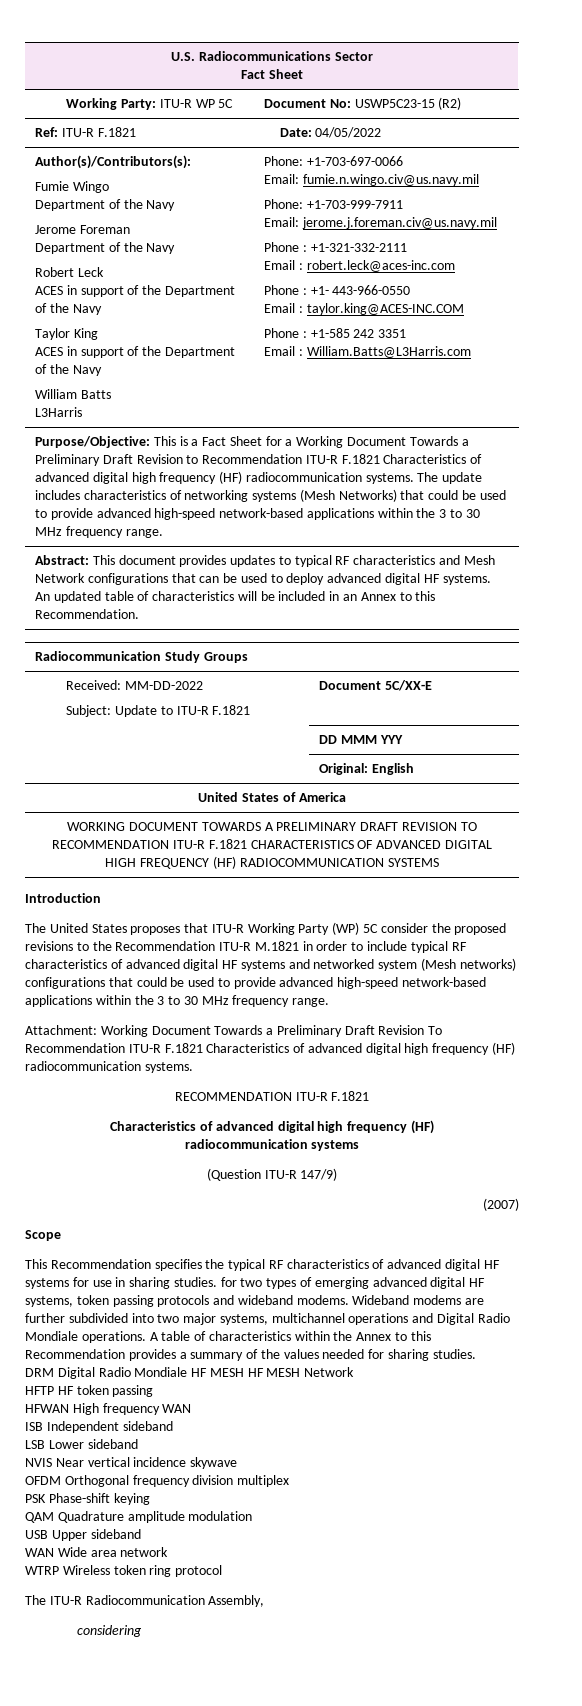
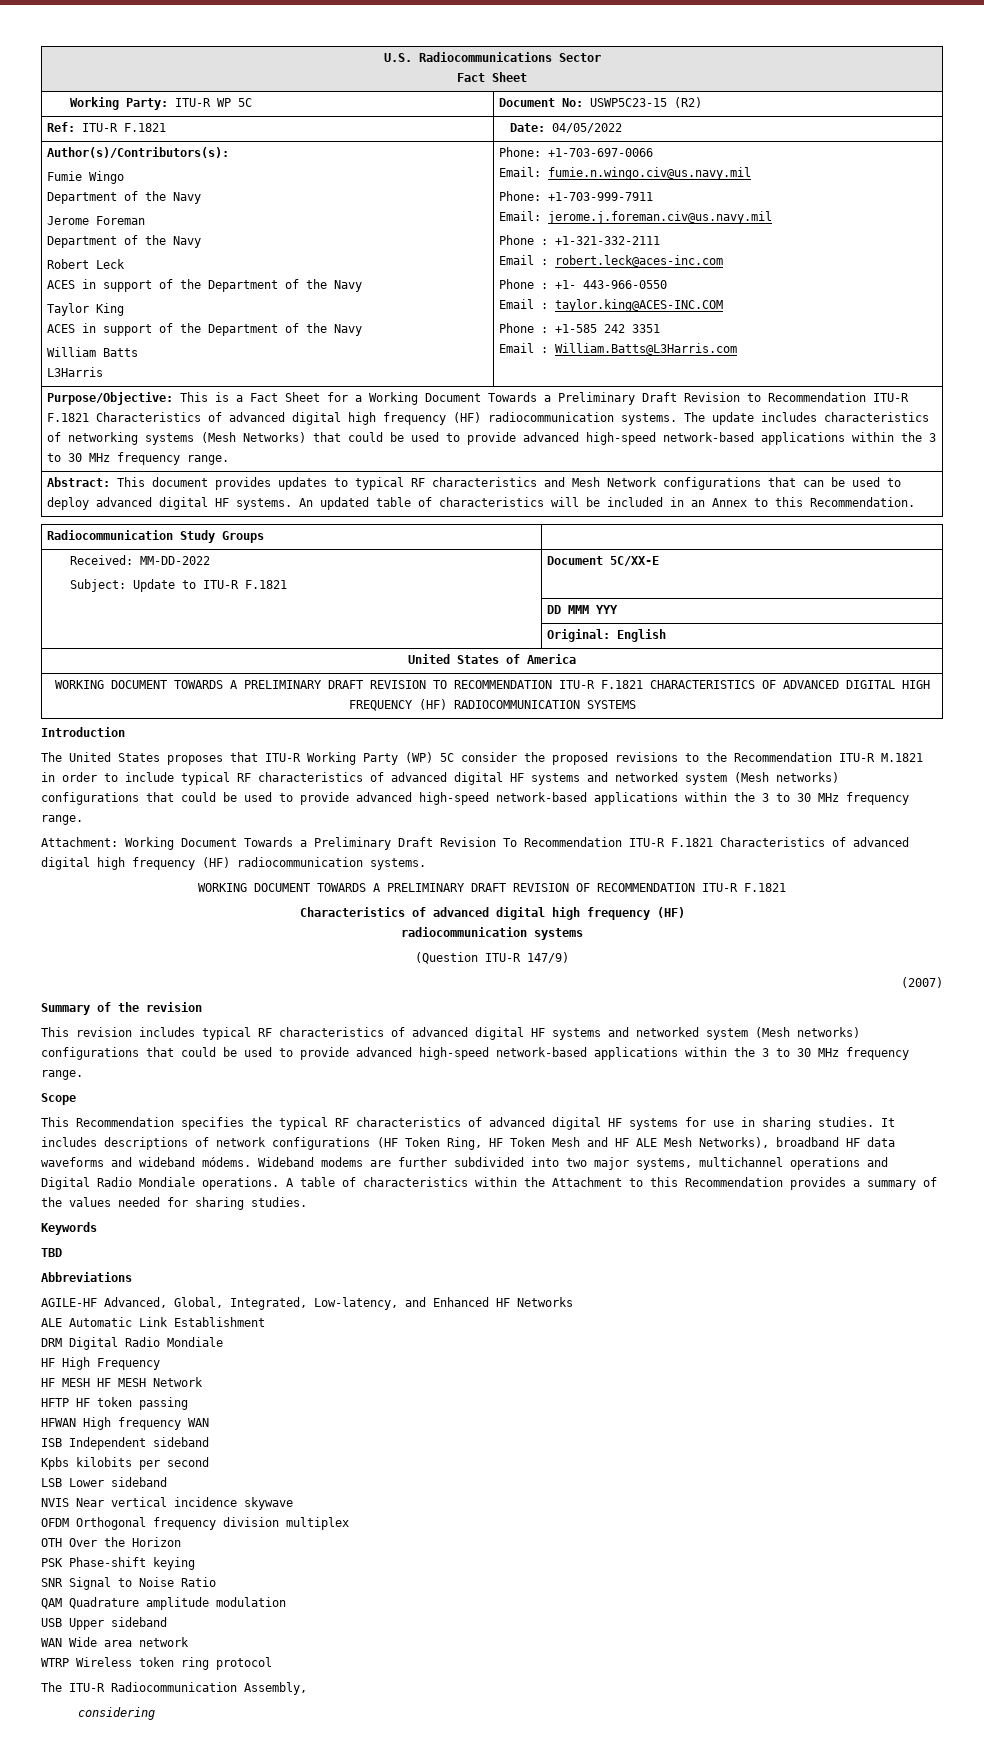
(193, 1067) none -> [198,883,590,892] WORKING DOCUMENT TOWARDS A PRELIMINARY DRAFT REVISION OF
(519, 1204) none -> [41,1002,202,1015] [41,1027,860,1040] [41,1047,909,1060] [41,1070,83,1080] // Summary of the revision // This revision includes typical RF characteristics of advanced digital HF systems and networked system (Mesh networks) configurations that could be used to provide advanced high-speed network-based applications within the 3 to 30 MHz frequency range.
[220,1277,486,1289] [25,1295,210,1307] for two types of emerging advanced digital HF systems, token passing protocols -> [881,1118,895,1127] [41,1137,895,1150] [41,1157,104,1167] It includes descriptions of network configurations (HF Token Ring, HF Token Mesh and HF ALE Mesh Networks), broadband HF data waveforms
[296,1295,349,1305] modems. -> [202,1157,251,1167] módems.
[356,1332,392,1341] Annex -> [552,1177,622,1187] Attachment
(476, 1354) none -> [41,1222,97,1235] [41,1248,62,1257] [41,1272,132,1282] [41,1297,573,1310] [41,1317,265,1327] // Keywords // TBD // Abbreviations // AGILE-HF Advanced, Global, Integrated, Low-latency, and Enhanced HF Networks // ALE Automatic Link Establishment
(188, 1372) none -> [41,1357,160,1370] // HF High Frequency //
(173, 1426) none -> [41,1457,209,1470] // Kpbs kilobits per second
(290, 1481) none -> [41,1537,181,1547] // OTH Over the Horizon
(150, 1499) none -> [41,1577,216,1590] // SNR Signal to Noise Ratio

